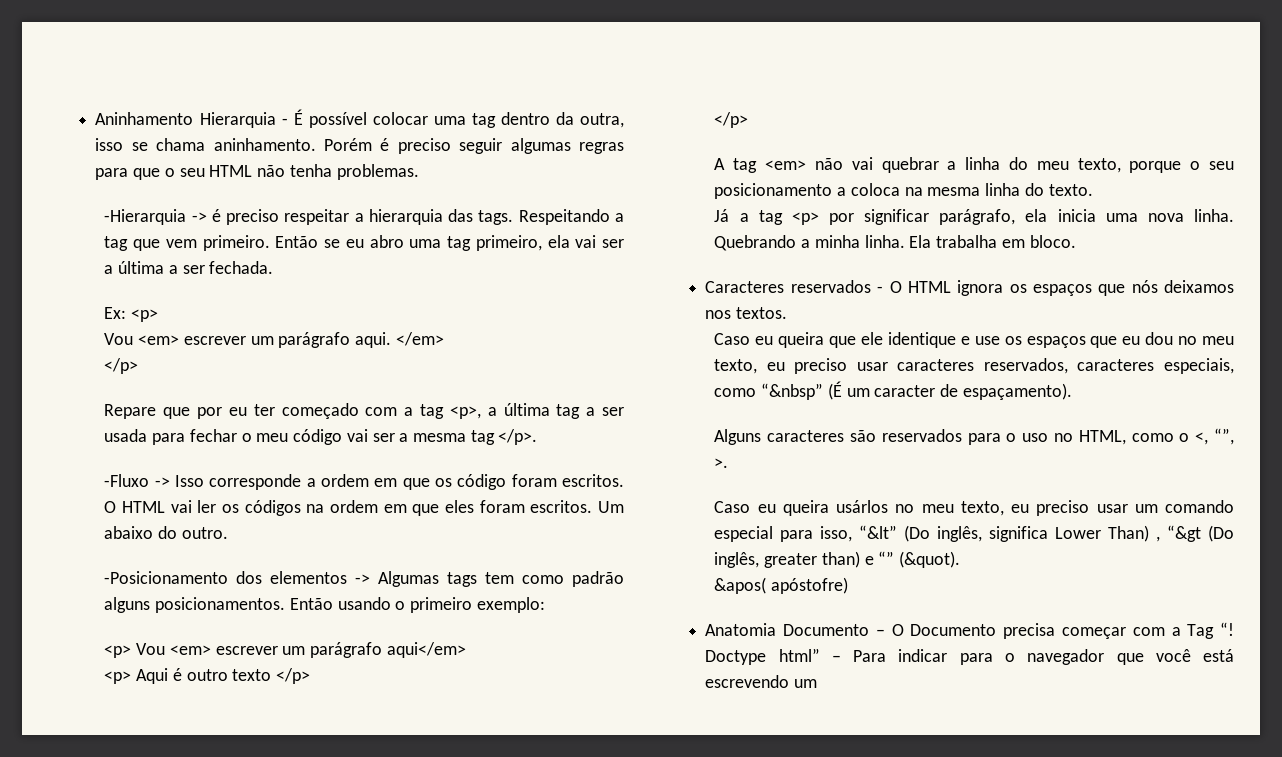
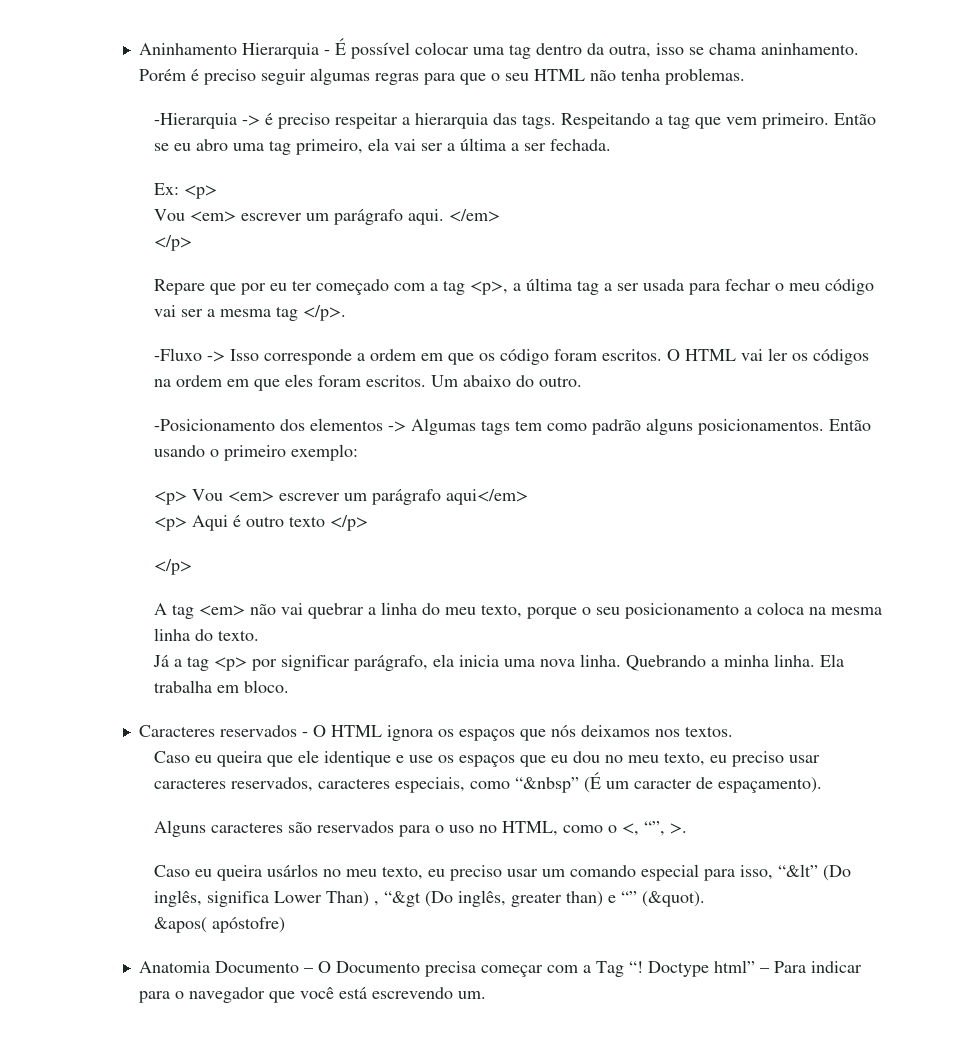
[794,679,818,688] um -> [457,991,486,999] um.

